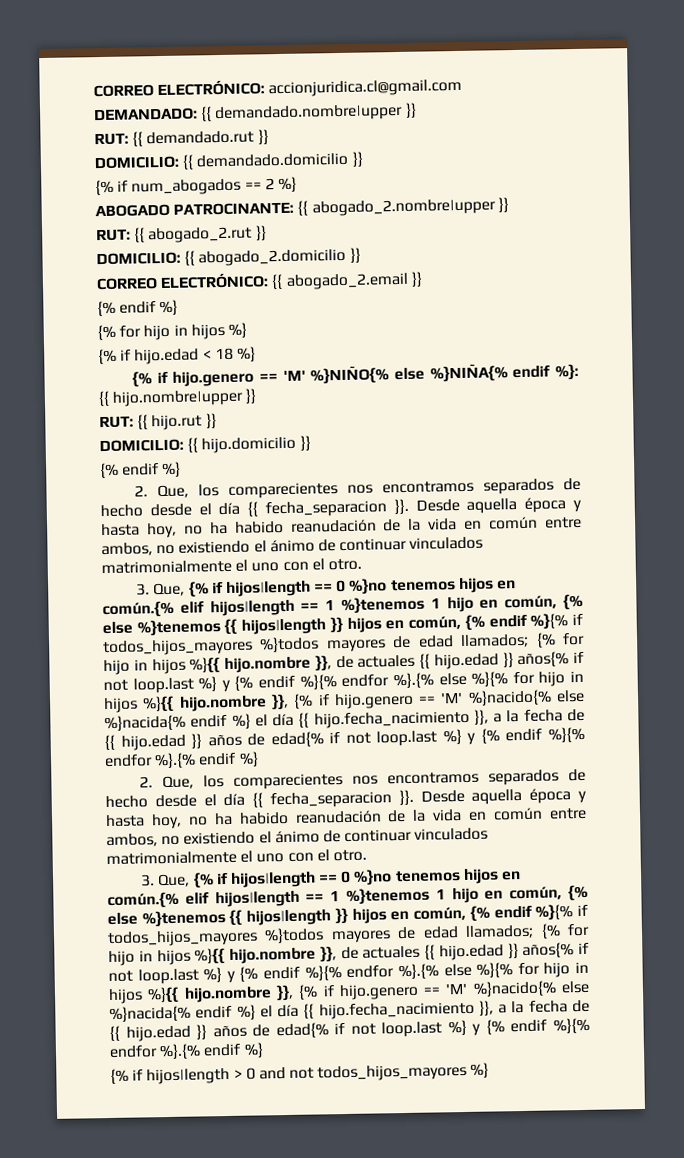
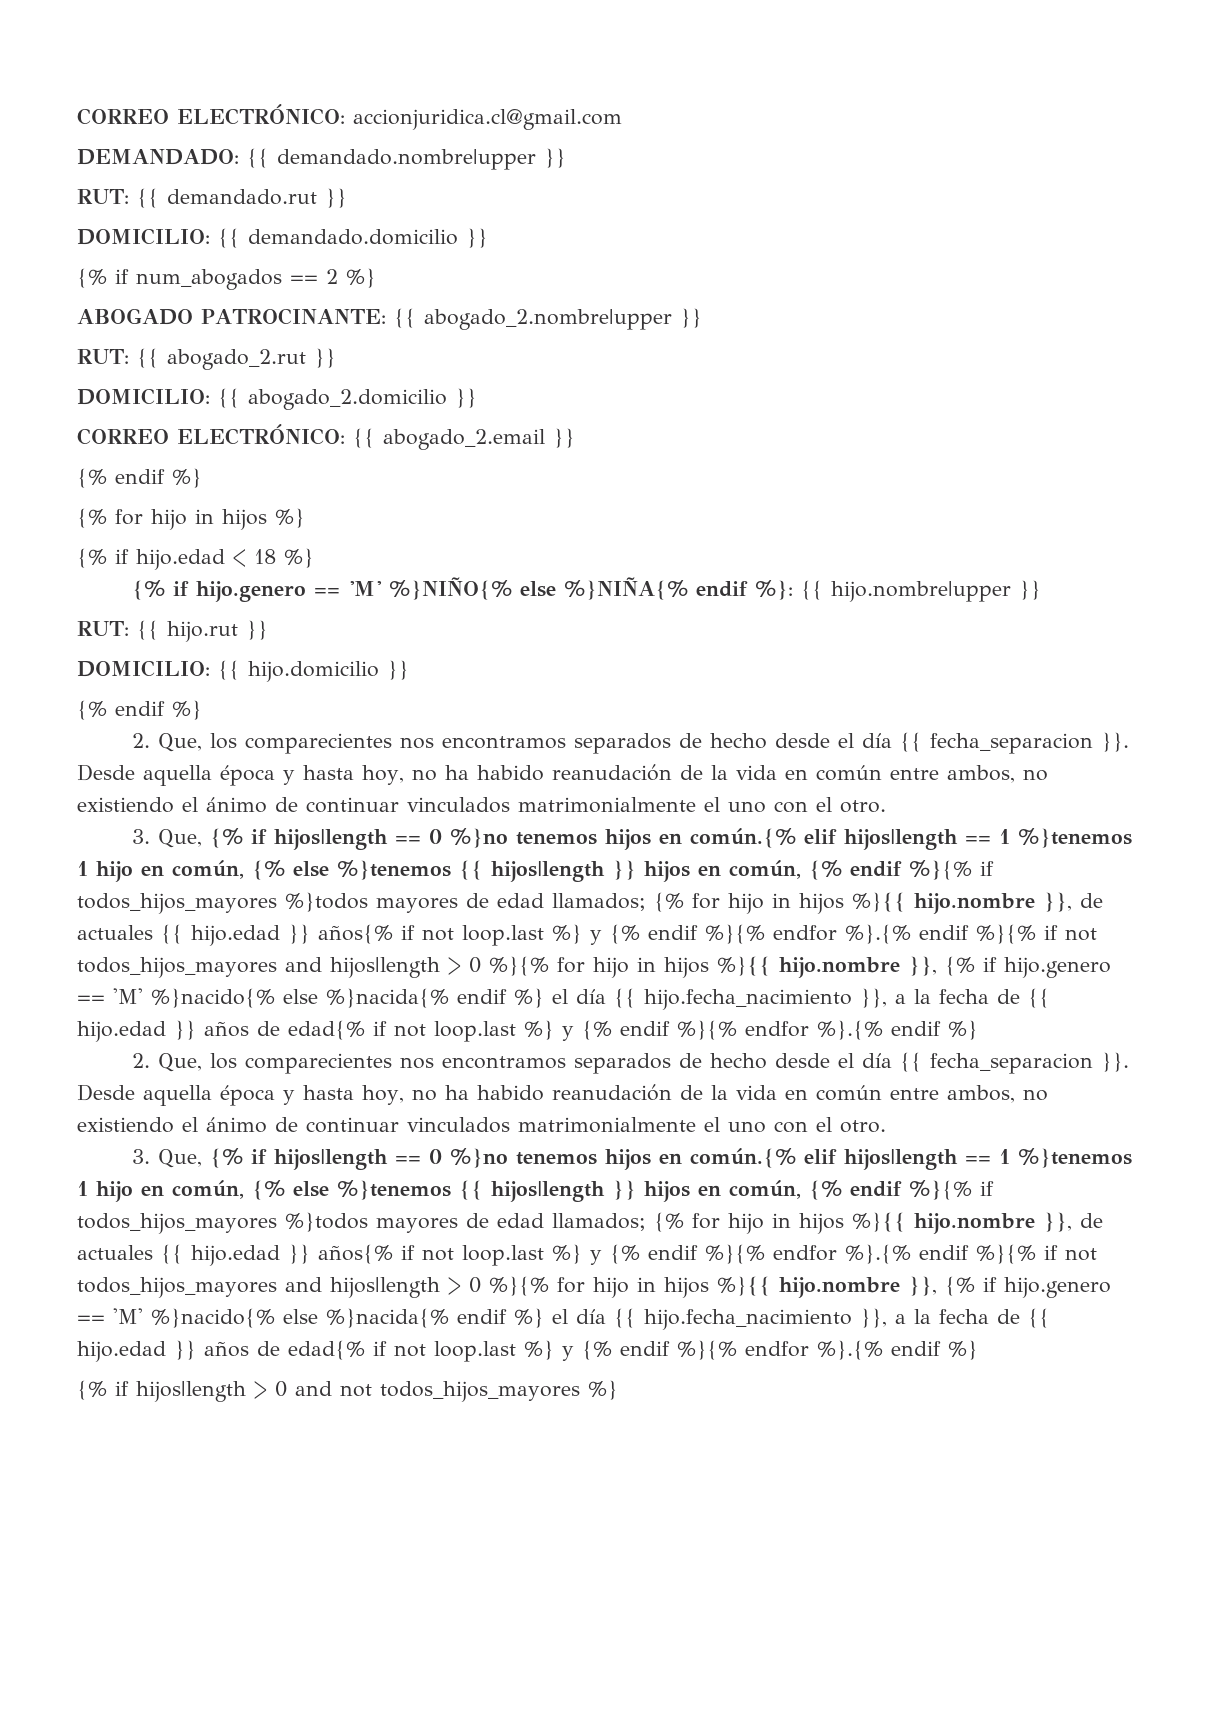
[438,672,467,686] else -> [919,924,1097,944] [77,957,481,978] endif %}{% if not todos_hijos_mayores and hijos|length > 0
[443,963,472,977] else -> [919,1244,1097,1264] [77,1277,481,1298] endif %}{% if not todos_hijos_mayores and hijos|length > 0

